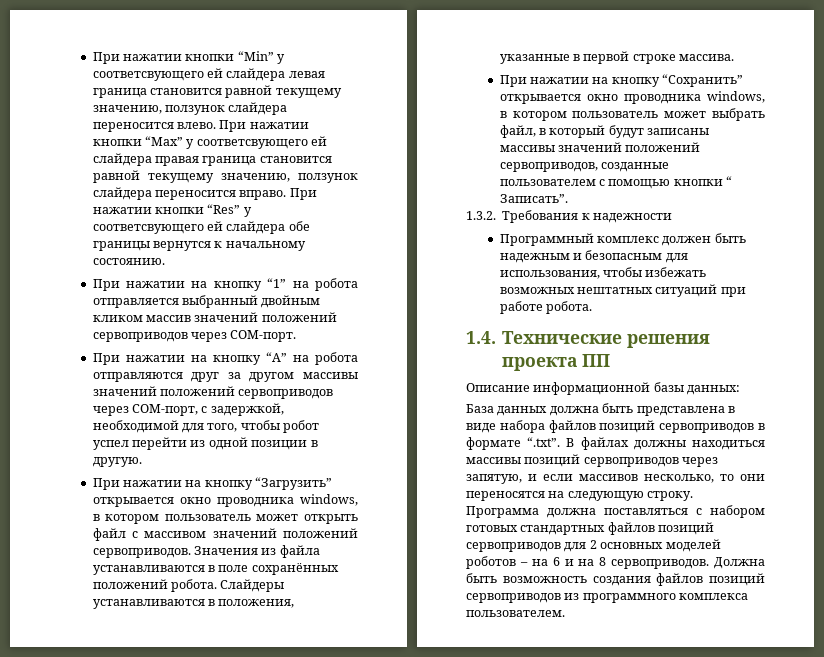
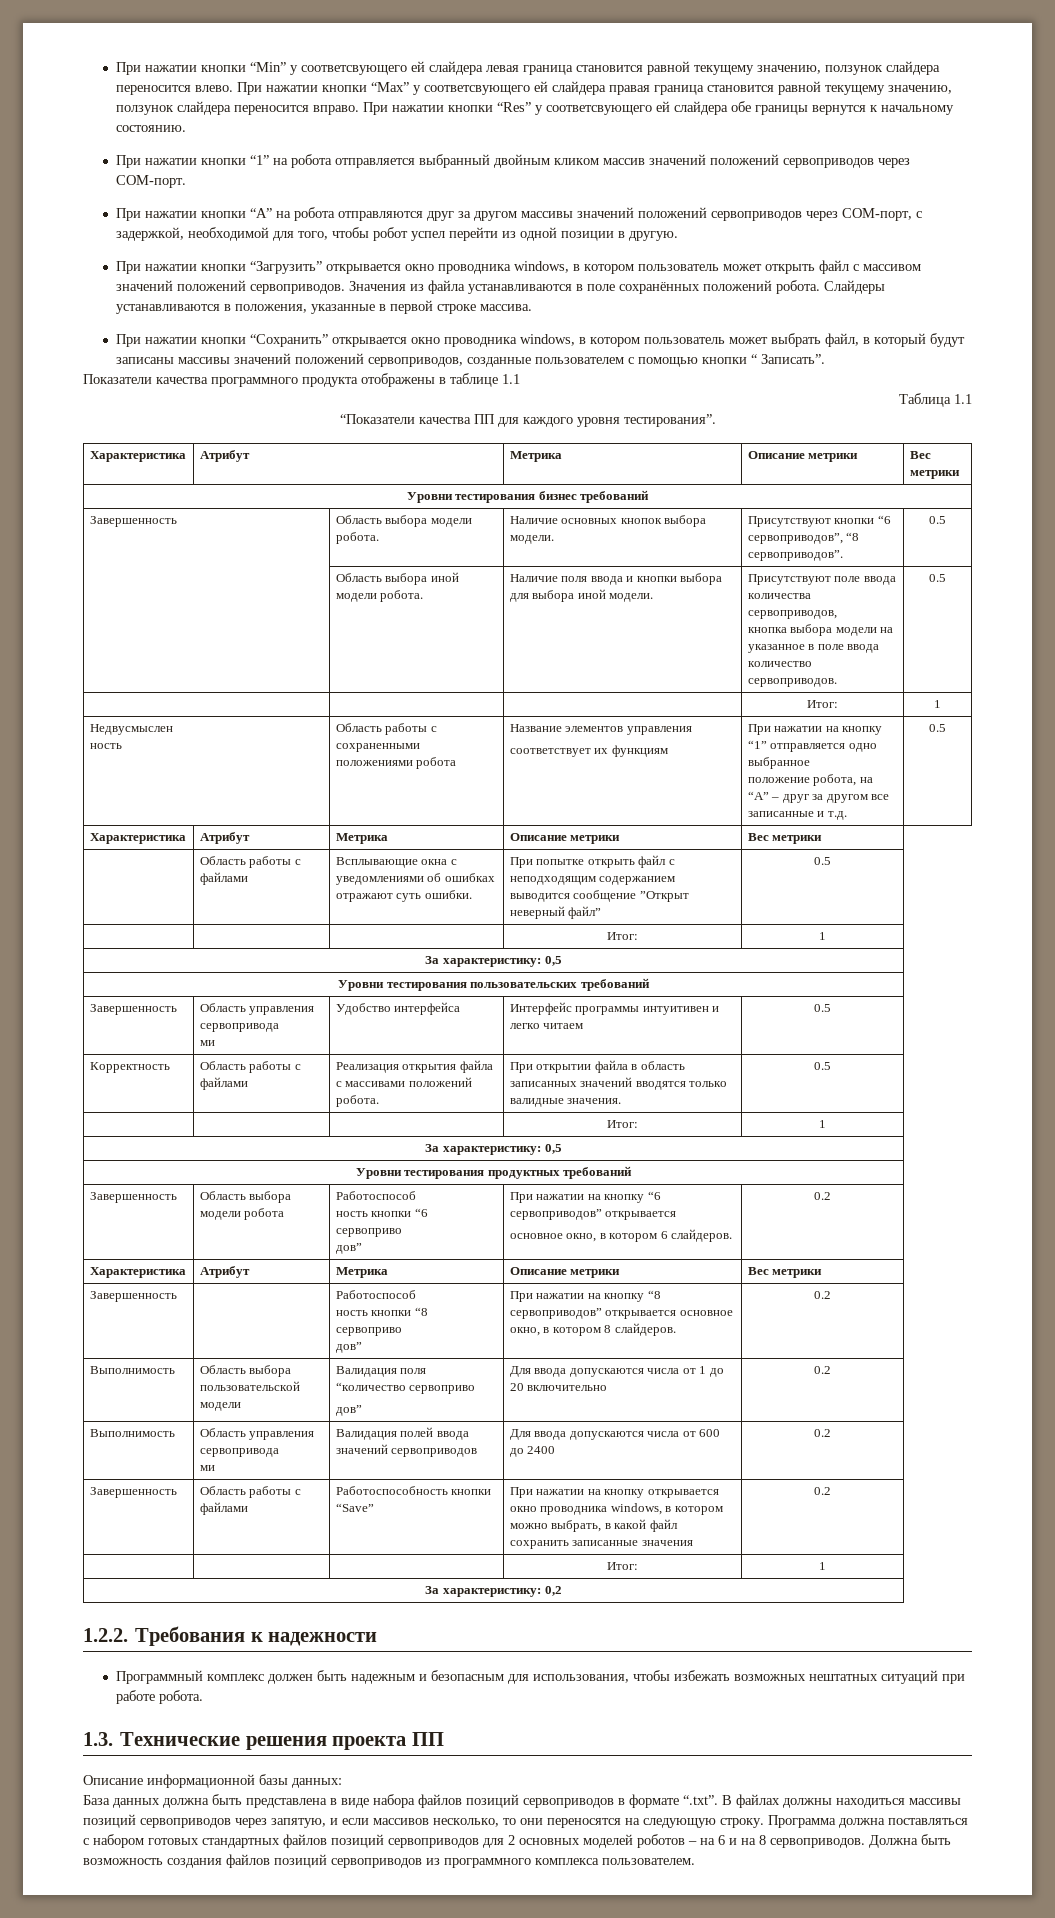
[191,281,262,291] на кнопку -> [200,158,246,165] кнопки
[190,355,261,365] на кнопку -> [200,211,246,218] кнопки
[185,480,253,490] на кнопку -> [200,264,246,271] кнопки
[592,77,660,87] на кнопку -> [200,337,246,344] кнопки
[466,211,496,220] 1.3.2. -> [83,373,520,387] [899,393,972,407] [339,414,716,427] [89,451,186,462] [199,450,250,462] [509,451,562,462] [747,451,859,462] [909,451,931,459] [909,470,960,479] [406,490,650,503] [89,516,177,527] [335,515,472,527] [335,532,379,544] [509,515,707,527] [509,535,554,544] [747,515,891,527] [747,532,860,544] [747,550,843,561] [929,516,946,524] [335,572,459,585] [335,590,424,602] [509,573,723,585] [509,589,654,602] [747,574,896,585] [747,593,811,599] [747,610,837,619] [747,624,894,636] [747,644,880,653] [747,661,812,667] [747,678,837,687] [929,574,946,582] [807,700,838,708] [934,700,941,708] [89,724,173,735] [89,743,122,749] [335,723,437,735] [335,743,420,752] [335,757,457,769] [509,724,692,735] [509,745,668,757] [747,724,883,735] [747,740,877,752] [747,757,810,769] [747,774,873,786] [747,791,890,803] [747,811,847,820] [929,724,946,732] [89,833,186,844] [199,832,250,844] [335,833,388,844] [509,833,621,844] [747,833,823,844] [199,856,301,868] [199,872,248,885] [335,857,457,868] [335,873,495,885] [335,890,472,902] [509,855,675,868] [509,876,676,885] [509,890,689,902] [509,906,602,919] [814,857,831,865] [607,932,638,940] [819,932,826,940] [425,956,562,967] [338,978,650,991] [89,1004,177,1015] [199,1003,315,1015] [199,1023,279,1032] [199,1040,215,1046] [335,1002,461,1015] [509,1002,720,1015] [509,1023,584,1029] [814,1004,831,1012] [89,1062,170,1073] [199,1061,301,1073] [199,1077,248,1090] [335,1060,493,1073] [335,1077,472,1087] [335,1095,379,1107] [509,1060,685,1073] [509,1077,728,1090] [509,1098,622,1107] [814,1062,831,1070] [607,1120,638,1128] [819,1120,826,1128] [425,1144,562,1155] [355,1166,633,1179] [89,1192,177,1203] [199,1191,292,1203] [199,1208,285,1220] [335,1191,416,1200] [335,1208,428,1217] [335,1228,402,1237] [335,1243,362,1254] [509,1191,661,1203] [509,1209,677,1220] [509,1229,733,1242] [814,1192,831,1200] [89,1267,186,1278] [199,1266,250,1278] [335,1267,388,1278] [509,1267,621,1278] [747,1267,823,1278] [89,1291,177,1302] [335,1290,416,1299] [335,1307,428,1316] [335,1327,402,1336] [335,1342,362,1353] [509,1290,661,1302] [509,1308,733,1319] [509,1323,676,1336] [814,1291,831,1299] [89,1366,175,1374] [199,1365,292,1377] [199,1381,300,1391] [199,1402,241,1411] [335,1366,427,1377] [335,1382,476,1394] [335,1405,362,1416] [509,1366,724,1377] [509,1383,608,1391] [814,1366,831,1374] [89,1429,175,1437] [199,1428,315,1440] [199,1448,279,1457] [199,1465,215,1471] [335,1427,469,1440] [335,1444,478,1457] [509,1429,721,1440] [509,1446,556,1457] [814,1429,831,1437] [89,1487,177,1498] [199,1486,301,1498] [199,1502,248,1515] [335,1486,492,1495] [335,1503,374,1512] [509,1487,719,1498] [509,1503,723,1515] [509,1519,678,1532] [509,1540,693,1549] [814,1487,831,1495] [607,1562,638,1570] [819,1562,826,1570] [425,1586,562,1597] [83,1628,128,1642] Показатели качества программного продукта отображены в таблице 1.1 // Таблица 1.1 // “Показатели качества ПП для каждого уровня тестирования”. // Характеристика | Атрибут | Метрика | Описание метрики | Вес метрики // Уровни тестирования бизнес требований // Завершенность | Область выбора модели робота. | Наличие основных кнопок выбора модели. | Присутствуют кнопки “6 сервоприводов”, “8 сервоприводов”. | 0.5 // | Область выбора иной модели робота. | Наличие поля ввода и кнопки выбора для выбора иной модели. | Присутствуют поле ввода количества сервоприводов, // кнопка выбора модели на указанное в поле ввода количество сервоприводов. | 0.5 // | | | Итог: | 1 // Недвусмыслен // ность | Область работы с сохраненными положениями робота | Название элементов управления // соответствует их функциям | При нажатии на кнопку “1” отправляется одно выбранное // положение робота, на “A” – друг за другом все записанные и т.д. | 0.5 // Характеристика | Атрибут | Метрика | Описание метрики | Вес метрики // | Область работы с файлами | Всплывающие окна с уведомлениями об ошибках отражают суть ошибки. | При попытке открыть файл с неподходящим содержанием выводится сообщение ”Открыт неверный файл” | 0.5 // | | | Итог: | 1 // За характеристику: 0,5 // Уровни тестирования пользовательских требований // Завершенность | Область управления сервопривода // ми | Удобство интерфейса | Интерфейс программы интуитивен и легко читаем | 0.5 // Корректность | Область работы с файлами | Реализация открытия файла с массивами положений робота. | При открытии файла в область записанных значений вводятся только валидные значения. | 0.5 // | | | Итог: | 1 // За характеристику: 0,5 // Уровни тестирования продуктных требований // Завершенность | Область выбора модели робота | Работоспособ // ность кнопки “6 сервоприво // дов” | При нажатии на кнопку “6 сервоприводов” открывается // основное окно, в котором 6 слайдеров. | 0.2 // Характеристика | Атрибут | Метрика | Описание метрики | Вес метрики // Завершенность | | Работоспособ // ность кнопки “8 сервоприво // дов” | При нажатии на кнопку “8 сервоприводов” открывается основное окно, в котором 8 слайдеров. | 0.2 // Выполнимость | Область выбора пользовательской модели | Валидация поля “количество сервоприво // дов” | Для ввода допускаются числа от 1 до 20 включительно | 0.2 // Выполнимость | Область управления сервопривода // ми | Валидация полей ввода значений сервоприводов | Для ввода допускаются числа от 600 до 2400 | 0.2 // Завершенность | Область работы с файлами | Работоспособность кнопки “Save” | При нажатии на кнопку открывается окно проводника windows, в котором можно выбрать, в какой файл сохранить записанные значения | 0.2 // | | | Итог: | 1 // За характеристику: 0,2 // 1.2.2.
[466,331,496,344] 1.4. -> [83,1732,113,1746] 1.3.

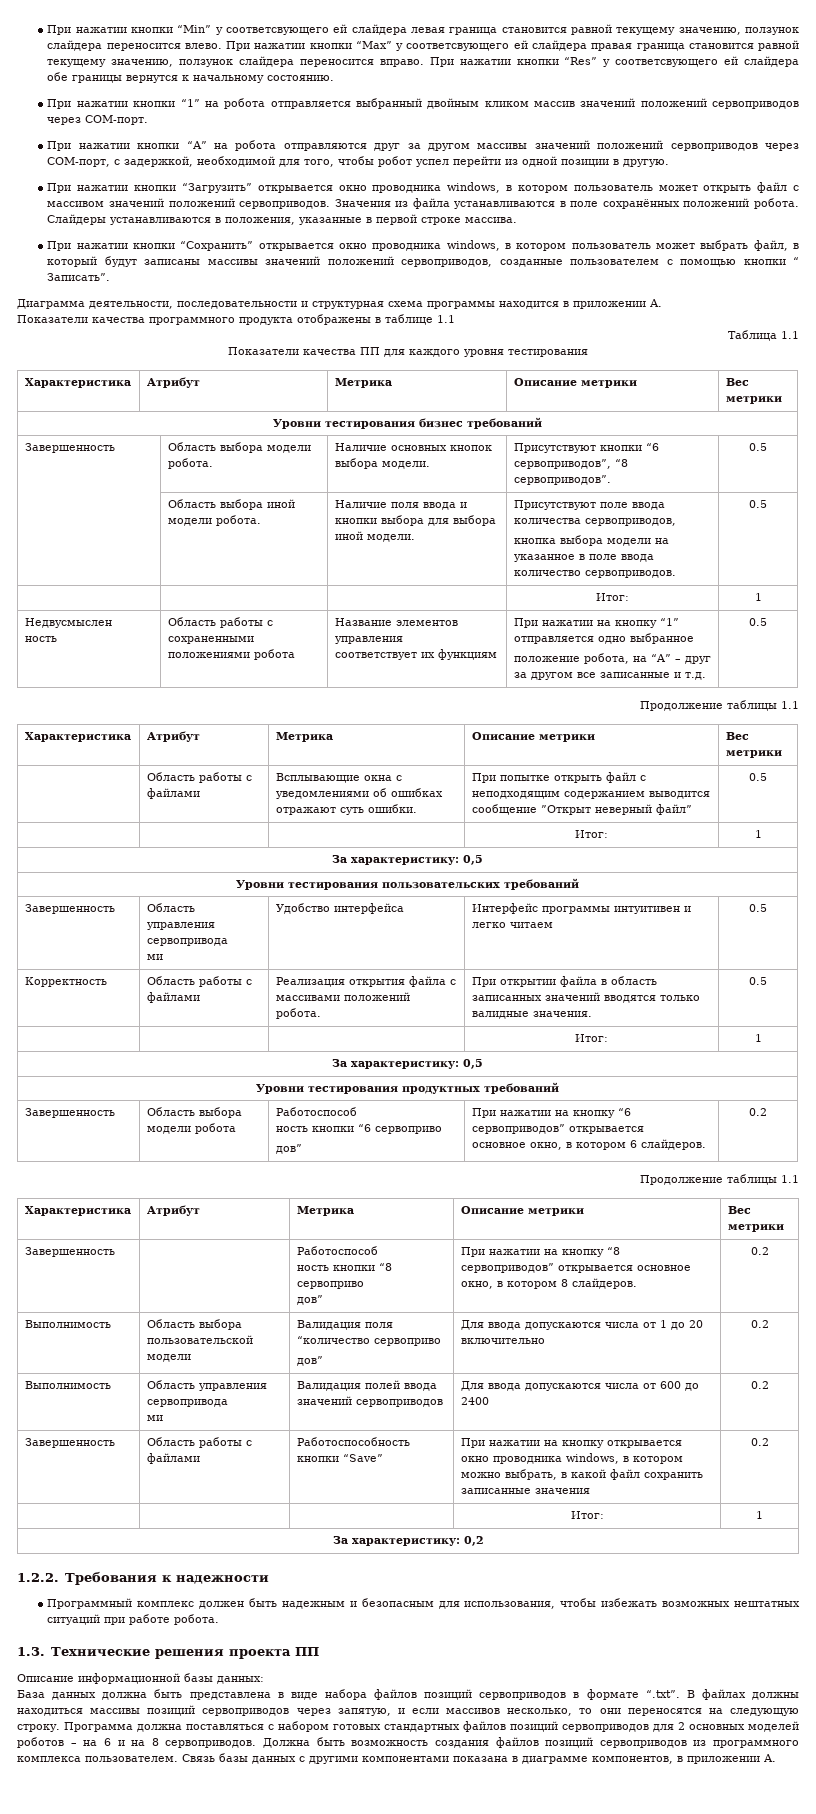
(825, 359) none -> [17,299,662,309] // Диаграмма деятельности, последовательности и структурная схема программы находится в приложении А.
[339,414,415,424] “Показатели -> [228,347,299,355] Показатели
[623,414,716,427] тестирования”. -> [508,349,588,357] тестирования
(946, 728) none -> [640,700,799,711] // Продолжение таблицы 1.1
(831, 1196) none -> [640,1174,799,1185] // Продолжение таблицы 1.1
(695, 1861) none -> [182,1753,776,1764] Связь базы данных с другими компонентами показана в диаграмме компонентов, в приложении А.

